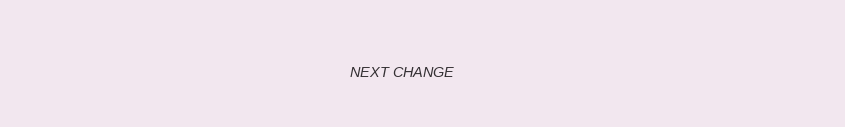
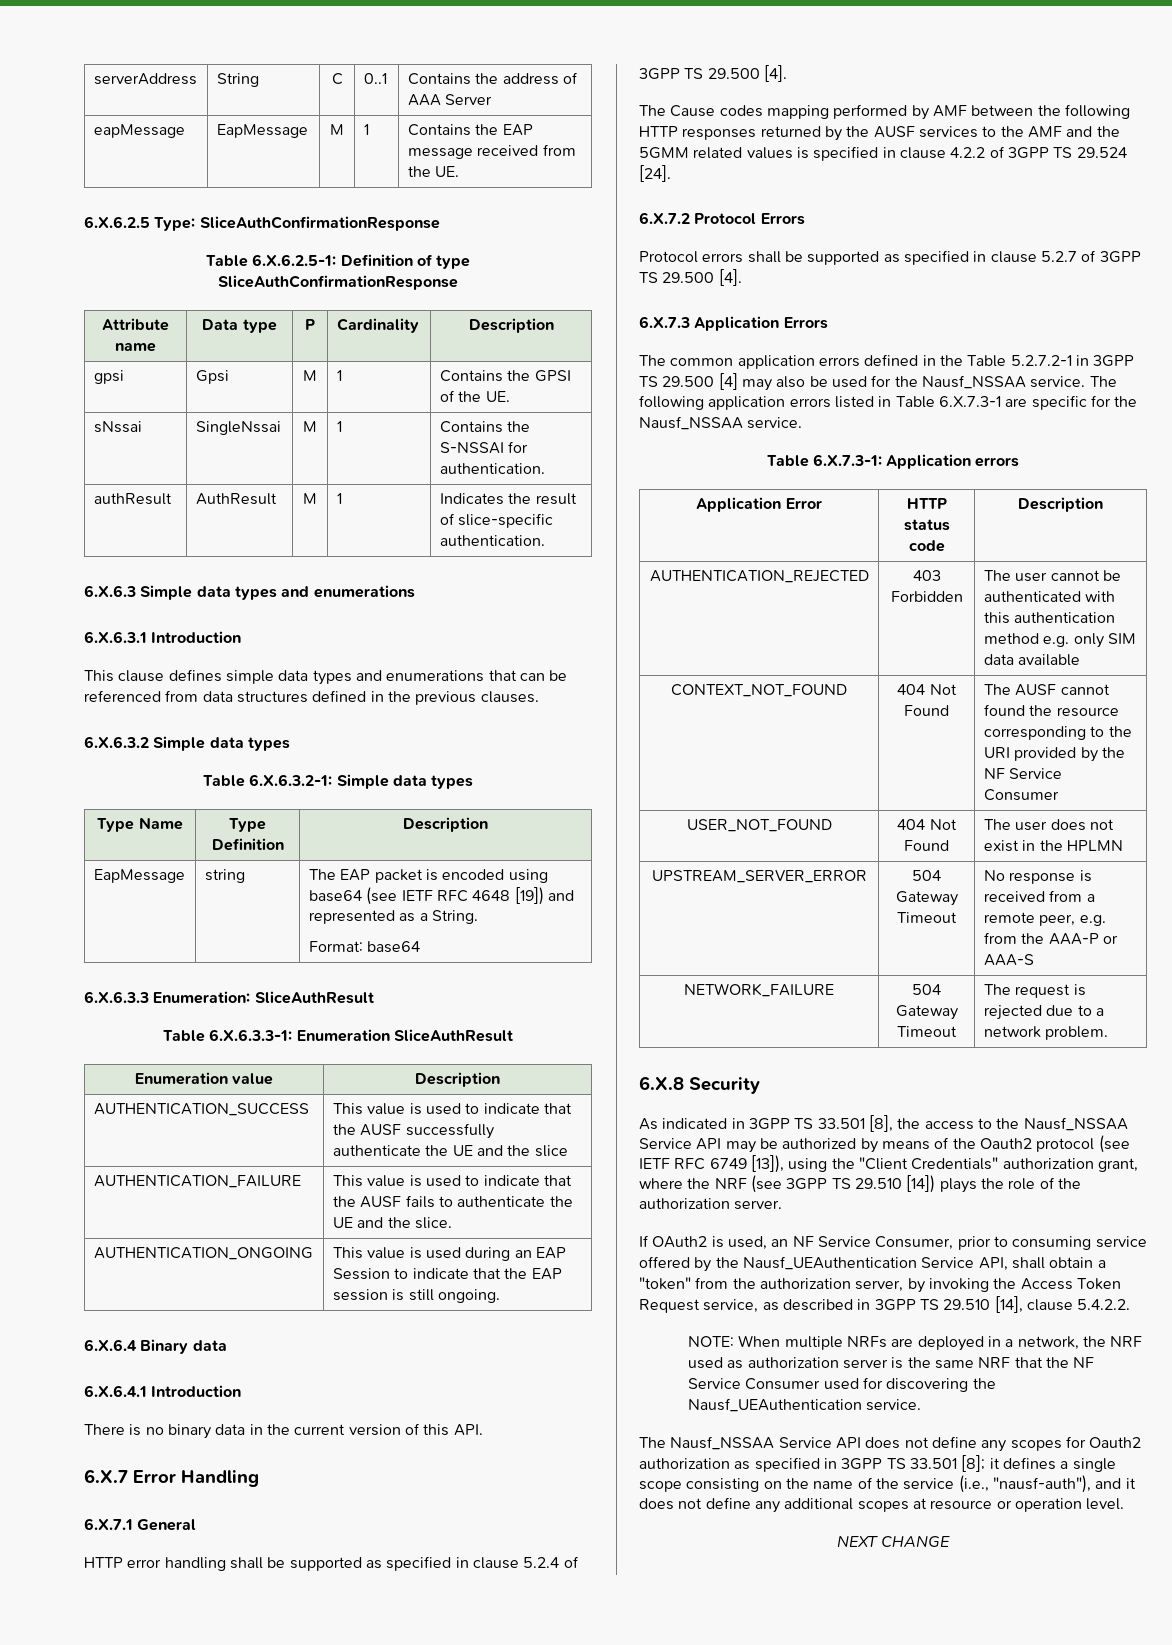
(349, 72) none -> [93,73,197,85] [216,73,259,87] [331,73,343,85] [363,73,387,84] [407,72,578,85] [407,94,493,106] [93,124,185,138] [216,124,308,138] [330,124,344,135] [363,124,369,135] [407,124,533,136] [407,144,576,159] [407,166,460,177] [84,216,440,231] [205,254,471,269] [218,275,458,290] [102,318,169,331] [115,342,156,352] [202,319,277,333] [305,319,315,330] [336,318,419,333] [468,318,554,333] [93,370,124,384] [195,370,229,384] [303,370,317,381] [336,370,342,381] [439,370,571,382] [439,390,510,402] [93,421,142,433] [195,421,281,435] [303,421,317,432] [336,421,342,432] [439,421,531,433] [439,441,529,454] [439,463,545,474] [93,493,172,505] [195,493,277,505] [303,493,317,504] [336,493,342,504] [439,493,577,505] [439,513,554,528] [439,535,545,546] [84,585,415,600] [84,631,242,643] [84,669,568,685] [84,690,539,705] [84,736,290,751] [202,774,474,789] [97,817,183,832] [229,818,266,832] [211,838,284,851] [403,817,488,832] [93,869,185,883] [204,869,245,883] [308,869,548,883] [308,887,574,905] [308,910,478,924] [308,941,421,953] [84,991,374,1004] [163,1029,513,1042] [134,1072,274,1085] [415,1072,500,1087] [93,1103,309,1116] [332,1103,572,1115] [332,1123,494,1139] [332,1145,568,1157] [93,1175,301,1188] [332,1175,572,1187] [332,1195,573,1208] [332,1217,452,1229] [93,1247,313,1260] [332,1247,566,1261] [332,1268,562,1280] [332,1289,500,1303] [84,1339,227,1354] [84,1385,242,1397] [84,1423,483,1439] [84,1469,259,1487] [84,1518,197,1531] [84,1556,579,1571] [639,65,787,82] [639,104,1130,120] [639,126,1120,141] [639,146,1127,161] [639,165,671,182] [639,212,805,225] [639,250,1141,265] [639,269,742,286] [639,316,828,331] [639,354,1135,369] [639,373,1117,391] [639,395,1138,410] [639,416,803,430] [766,454,1020,469] [696,497,822,512] [906,498,947,509] [903,519,950,531] [908,540,945,552] [1018,497,1103,512] [649,570,869,583] [912,570,941,581] [890,591,963,602] [983,570,1121,582] [983,591,1116,602] [983,612,1116,624] [983,633,1136,648] [983,654,1081,666] [671,684,847,697] [897,684,957,695] [904,705,949,716] [983,684,1110,696] [983,704,1119,717] [983,726,1132,740] [983,747,1125,762] [983,768,1063,779] [983,789,1059,801] [686,819,832,832] [897,819,957,830] [904,840,949,851] [983,819,1114,831] [983,840,1123,852] [651,870,867,883] [912,870,941,881] [895,891,958,906] [897,912,957,923] [983,870,1092,884] [983,890,1095,902] [983,912,1106,926] [983,932,1118,945] [983,954,1034,966] [684,983,834,997] [912,984,941,995] [895,1005,958,1020] [897,1026,957,1037] [983,984,1086,998] [983,1005,1104,1020] [983,1026,1109,1040] [639,1076,760,1094] [639,1115,1128,1132] [639,1135,1130,1153] [639,1155,1138,1173] [639,1175,1081,1193] [639,1198,783,1210] [639,1235,1147,1250] [639,1256,1106,1272] [639,1277,1121,1293] [639,1296,1131,1313] [688,1335,1143,1351] [688,1357,1095,1369] [688,1377,996,1392] [688,1398,922,1412] [639,1436,1142,1452] [639,1455,1116,1472] [639,1475,1136,1493] [639,1497,1125,1513] serverAddress | String | C | 0..1 | Contains the address of AAA Server // eapMessage | EapMessage | M | 1 | Contains the EAP message received from the UE. // 6.X.6.2.5 Type: SliceAuthConfirmationResponse // Table 6.X.6.2.5-1: Definition of type SliceAuthConfirmationResponse // Attribute name | Data type | P | Cardinality | Description // gpsi | Gpsi | M | 1 | Contains the GPSI of the UE. // sNssai | SingleNssai | M | 1 | Contains the S-NSSAI for authentication. // authResult | AuthResult | M | 1 | Indicates the result of slice-specific authentication. // 6.X.6.3 Simple data types and enumerations // 6.X.6.3.1 Introduction // This clause defines simple data types and enumerations that can be referenced from data structures defined in the previous clauses. // 6.X.6.3.2 Simple data types // Table 6.X.6.3.2-1: Simple data types // Type Name | Type Definition | Description // EapMessage | string | The EAP packet is encoded using base64 (see IETF RFC 4648 [19]) and represented as a String. // Format: base64 // 6.X.6.3.3 Enumeration: SliceAuthResult // Table 6.X.6.3.3-1: Enumeration SliceAuthResult // Enumeration value | Description // AUTHENTICATION_SUCCESS | This value is used to indicate that the AUSF successfully authenticate the UE and the slice // AUTHENTICATION_FAILURE | This value is used to indicate that the AUSF fails to authenticate the UE and the slice. // AUTHENTICATION_ONGOING | This value is used during an EAP Session to indicate that the EAP session is still ongoing. // 6.X.6.4 Binary data // 6.X.6.4.1 Introduction // There is no binary data in the current version of this API. // 6.X.7 Error Handling // 6.X.7.1 General // HTTP error handling shall be supported as specified in clause 5.2.4 of 3GPP TS 29.500 [4]. // The Cause codes mapping performed by AMF between the following HTTP responses returned by the AUSF services to the AMF and the 5GMM related values is specified in clause 4.2.2 of 3GPP TS 29.524 [24]. // 6.X.7.2 Protocol Errors // Protocol errors shall be supported as specified in clause 5.2.7 of 3GPP TS 29.500 [4]. // 6.X.7.3 Application Errors // The common application errors defined in the Table 5.2.7.2-1 in 3GPP TS 29.500 [4] may also be used for the Nausf_NSSAA service. The following application errors listed in Table 6.X.7.3-1 are specific for the Nausf_NSSAA service. // Table 6.X.7.3-1: Application errors // Application Error | HTTP status code | Description // AUTHENTICATION_REJECTED | 403 Forbidden | The user cannot be authenticated with this authentication method e.g. only SIM data available // CONTEXT_NOT_FOUND | 404 Not Found | The AUSF cannot found the resource corresponding to the URI provided by the NF Service Consumer // USER_NOT_FOUND | 404 Not Found | The user does not exist in the HPLMN // UPSTREAM_SERVER_ERROR | 504 Gateway Timeout | No response is received from a remote peer, e.g. from the AAA-P or AAA-S // NETWORK_FAILURE | 504 Gateway Timeout | The request is rejected due to a network problem. // 6.X.8 Security // As indicated in 3GPP TS 33.501 [8], the access to the Nausf_NSSAA Service API may be authorized by means of the Oauth2 protocol (see IETF RFC 6749 [13]), using the "Client Credentials" authorization grant, where the NRF (see 3GPP TS 29.510 [14]) plays the role of the authorization server. // If OAuth2 is used, an NF Service Consumer, prior to consuming service offered by the Nausf_UEAuthentication Service API, shall obtain a "token" from the authorization server, by invoking the Access Token Request service, as described in 3GPP TS 29.510 [14], clause 5.4.2.2. // NOTE: When multiple NRFs are deployed in a network, the NRF used as authorization server is the same NRF that the NF Service Consumer used for discovering the Nausf_UEAuthentication service. // The Nausf_NSSAA Service API does not define any scopes for Oauth2 authorization as specified in 3GPP TS 33.501 [8]; it defines a single scope consisting on the name of the service (i.e., "nausf-auth"), and it does not define any additional scopes at resource or operation level. //

